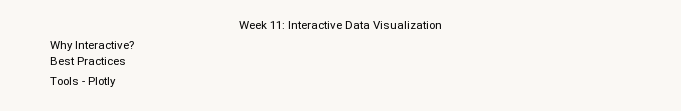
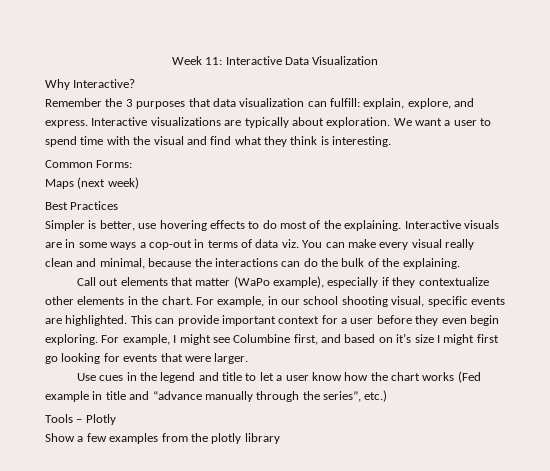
[50,57,127,65] [50,77,117,87] Best Practices // Tools - Plotly -> [45,98,475,109] [45,117,492,128] [45,136,392,147] [45,160,133,168] [45,177,139,189] [45,201,119,210] [45,220,499,231] [45,239,474,250] [45,258,460,269] [76,276,489,288] [45,296,505,307] [45,315,499,326] [45,333,499,345] [45,353,249,364] [76,371,481,383] [45,390,388,402] [45,414,116,425] [45,433,280,444] Remember the 3 purposes that data visualization can fulfill: explain, explore, and express. Interactive visualizations are typically about exploration. We want a user to spend time with the visual and find what they think is interesting. // Common Forms: // Maps (next week) // Best Practices // Simpler is better, use hovering effects to do most of the explaining. Interactive visuals are in some ways a cop-out in terms of data viz. You can make every visual really clean and minimal, because the interactions can do the bulk of the explaining. // Call out elements that matter (WaPo example), especially if they contextualize other elements in the chart. For example, in our school shooting visual, specific events are highlighted. This can provide important context for a user before they even begin exploring. For example, I might see Columbine first, and based on it’s size I might first go looking for events that were larger. // Use cues in the legend and title to let a user know how the chart works (Fed example in title and “advance manually through the series”, etc.) // Tools – Plotly // Show a few examples from the plotly library

